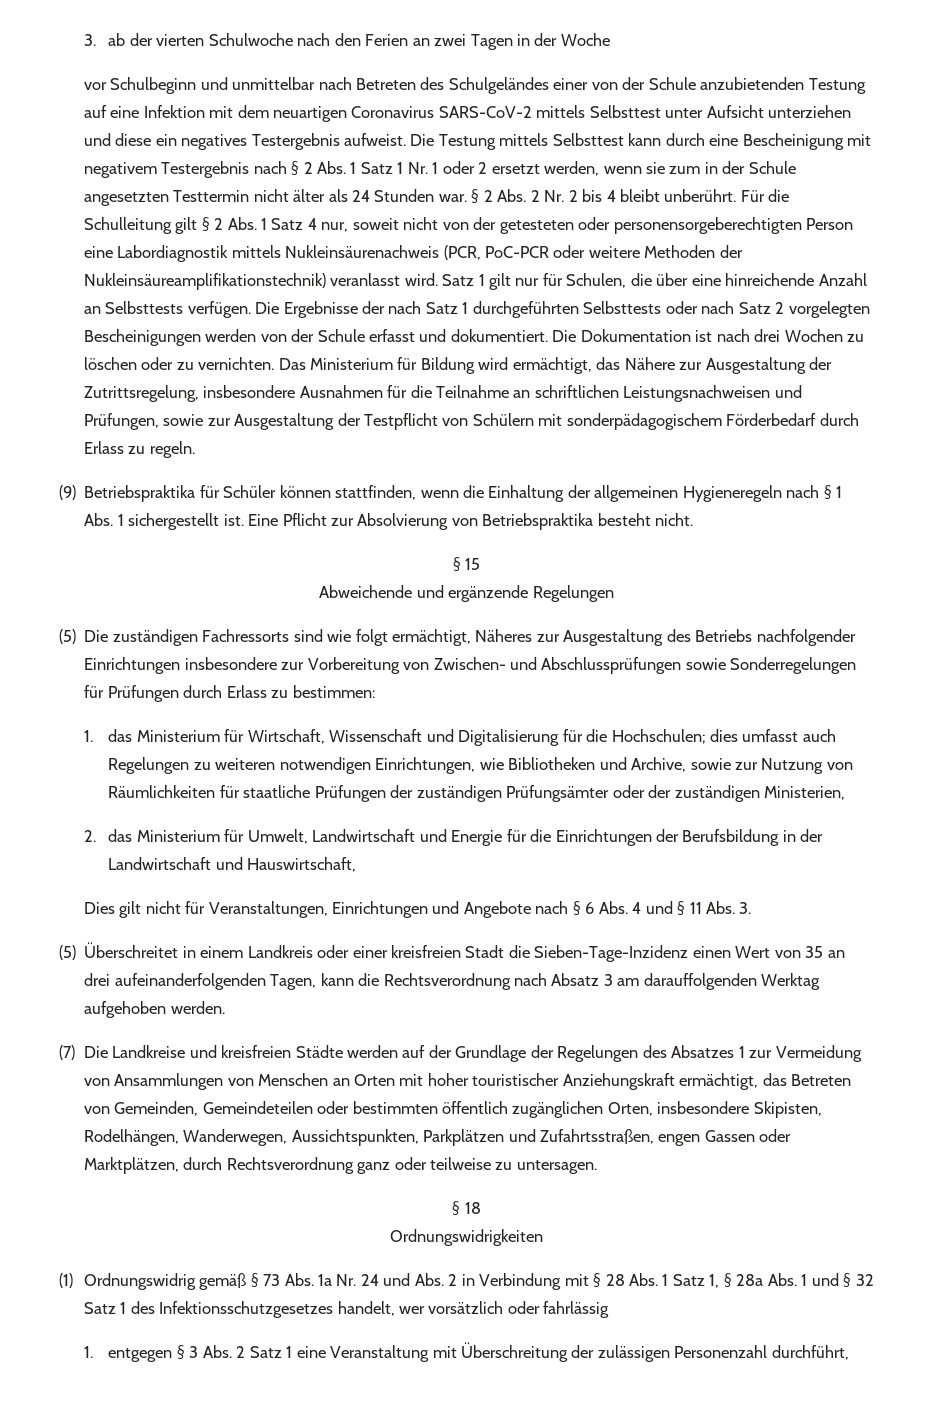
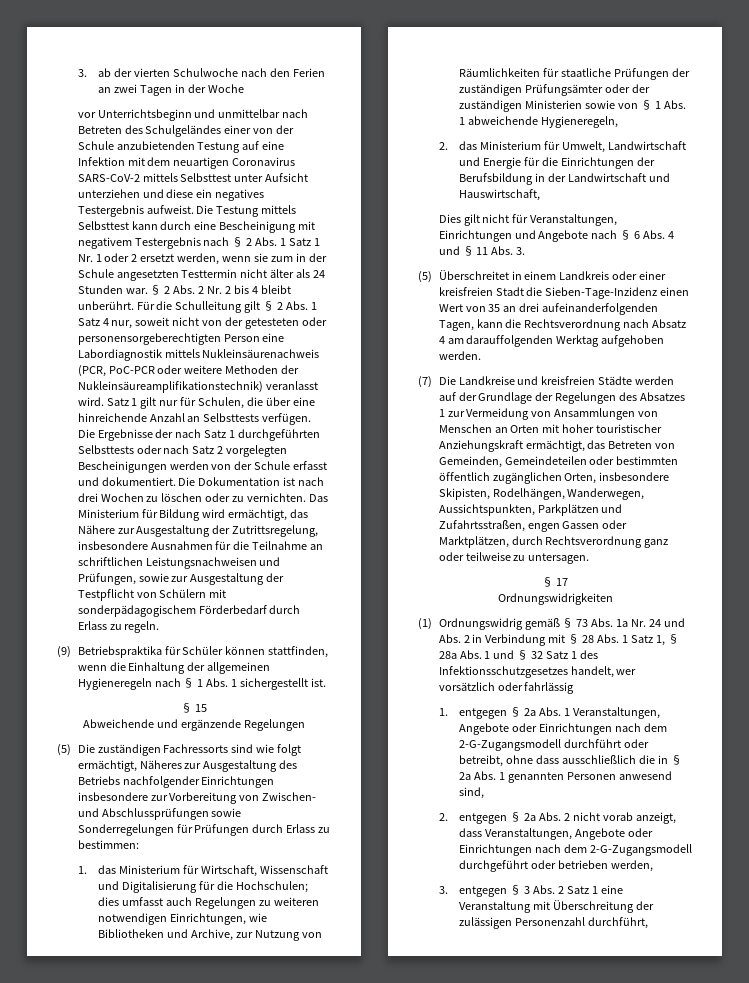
[110,77,197,94] Schulbeginn -> [97,109,192,121] Unterrichtsbeginn
[248,513,694,530] Eine Pflicht zur Absolvierung von Betriebspraktika besteht nicht. -> (327, 682) none
[690,758,731,770] sowie -> (233, 935) none
[764,786,846,800] Ministerien, -> [525,100,686,110] [459,116,618,128] Ministerien sowie von § 1 Abs. 1 abweichende Hygieneregeln,
[603,974,613,986] 3 -> [438,336,445,344] 4
[464,1202,481,1214] 18 -> [555,578,568,586] 17
(185, 1352) none -> [523,707,660,719] [459,723,667,735] [459,739,649,751] [459,755,682,767] [459,771,672,783] [459,787,485,799] [438,812,676,824] [459,828,653,840] [459,844,692,856] [459,860,653,872] [438,885,522,897] 2a Abs. 1 Veranstaltungen, Angebote oder Einrichtungen nach dem 2-G-Zugangsmodell durchführt oder betreibt, ohne dass ausschließlich die in § 2a Abs. 1 genannten Personen anwesend sind, // 2. entgegen § 2a Abs. 2 nicht vorab anzeigt, dass Veranstaltungen, Angebote oder Einrichtungen nach dem 2-G-Zugangsmodell durchgeführt oder betrieben werden, // 3. entgegen §

